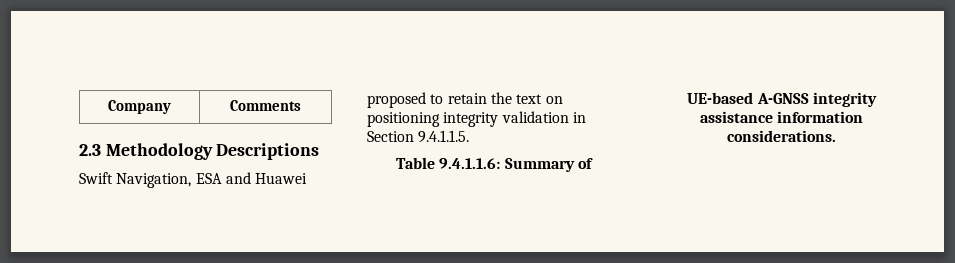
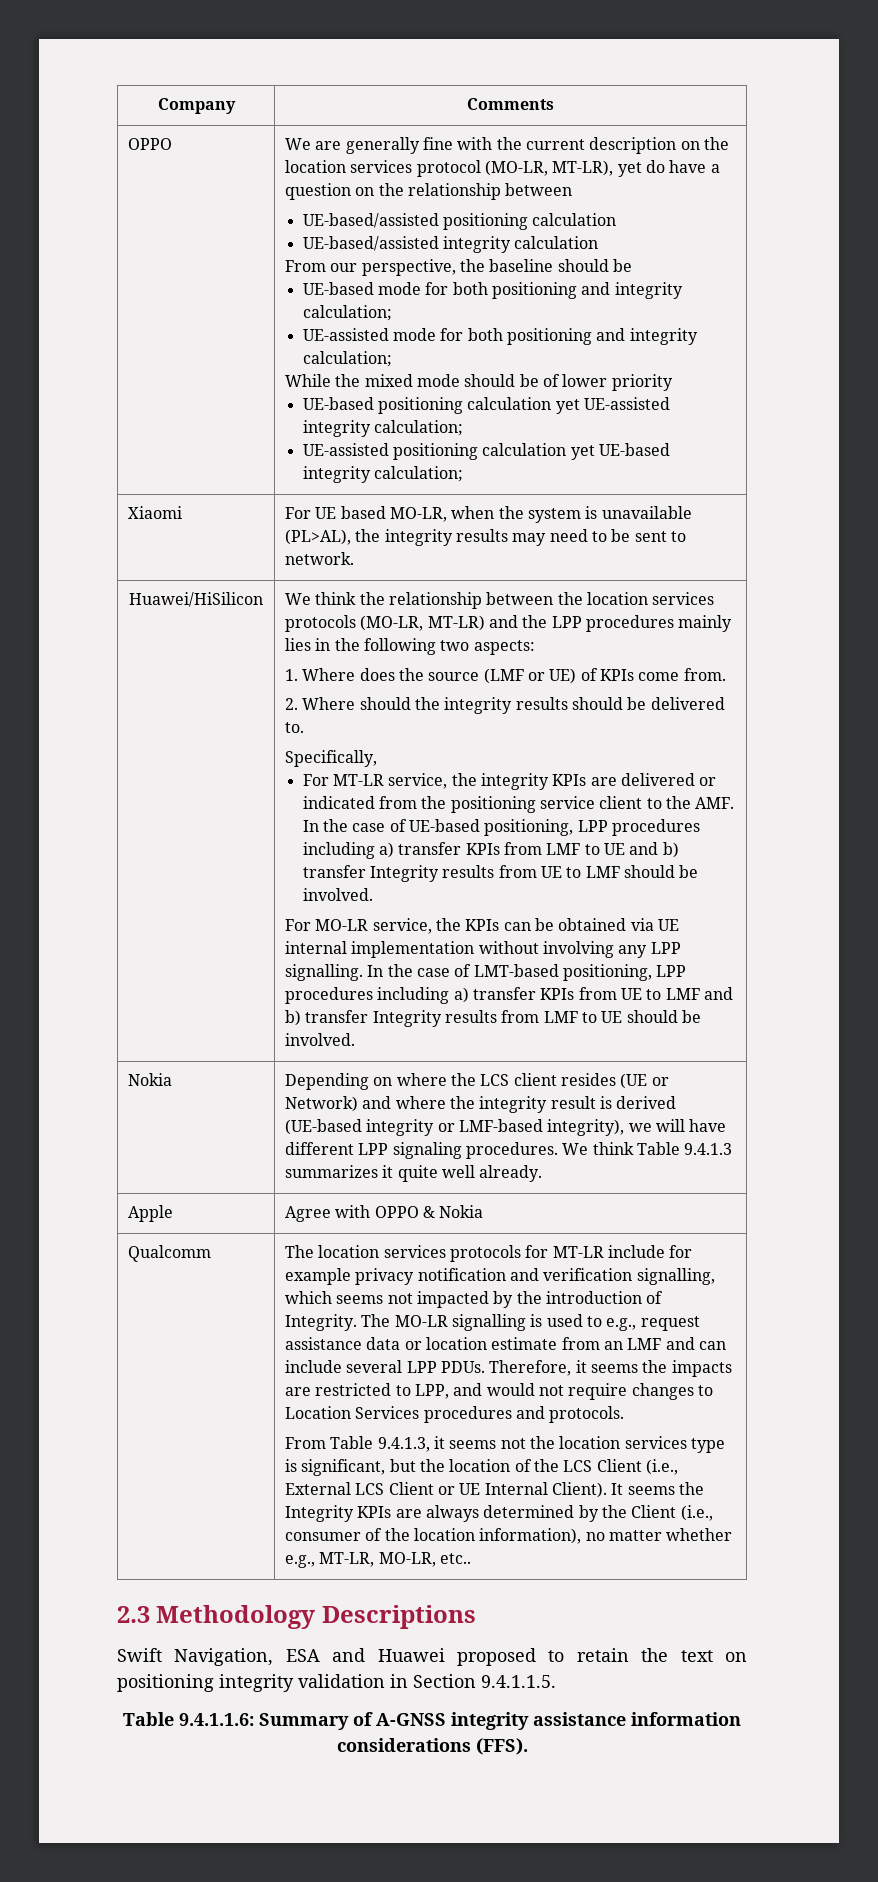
(301, 105) none -> [128,138,173,150] [285,137,729,154] [285,160,720,177] [285,183,573,200] [302,213,617,230] [302,236,599,253] [285,259,633,276] [302,282,683,299] [302,305,392,321] [302,328,698,345] [302,351,392,367] [285,374,673,391] [302,397,670,414] [302,420,464,437] [302,443,670,460] [302,466,464,483] [128,506,183,519] [285,506,692,523] [285,529,686,546] [285,552,355,565] [129,592,263,607] [285,592,715,609] [285,615,733,632] [285,638,535,655] [285,668,726,684] [285,697,725,714] [285,722,305,733] [285,750,378,767] [302,773,717,790] [302,796,735,813] [302,819,700,836] [302,842,679,859] [302,865,699,882] [302,888,373,901] [285,918,679,934] [285,941,681,958] [285,964,687,981] [285,987,733,1004] [285,1010,701,1027] [285,1033,356,1046] [128,1073,173,1086] [285,1073,669,1090] [285,1096,677,1113] [285,1119,727,1136] [285,1142,733,1159] [285,1165,543,1182] [128,1205,174,1222] [285,1205,484,1222] [128,1245,212,1262] [285,1245,693,1262] [285,1268,715,1285] [285,1291,664,1308] [285,1314,700,1331] [285,1337,726,1350] [285,1360,732,1377] [285,1383,713,1400] [285,1406,625,1423] [285,1436,725,1453] [285,1459,678,1476] [285,1482,704,1498] [285,1505,713,1522] [285,1528,733,1544] [285,1552,472,1568] // OPPO | We are generally fine with the current description on the location services protocol (MO-LR, MT-LR), yet do have a question on the relationship between // UE-based/assisted positioning calculation // UE-based/assisted integrity calculation // From our perspective, the baseline should be // UE-based mode for both positioning and integrity calculation; // UE-assisted mode for both positioning and integrity calculation; // While the mixed mode should be of lower priority // UE-based positioning calculation yet UE-assisted integrity calculation; // UE-assisted positioning calculation yet UE-based integrity calculation; // Xiaomi | For UE based MO-LR, when the system is unavailable (PL>AL), the integrity results may need to be sent to network. // Huawei/HiSilicon | We think the relationship between the location services protocols (MO-LR, MT-LR) and the LPP procedures mainly lies in the following two aspects: // 1. Where does the source (LMF or UE) of KPIs come from. // 2. Where should the integrity results should be delivered to. // Specifically, // For MT-LR service, the integrity KPIs are delivered or indicated from the positioning service client to the AMF. In the case of UE-based positioning, LPP procedures including a) transfer KPIs from LMF to UE and b) transfer Integrity results from UE to LMF should be involved. // For MO-LR service, the KPIs can be obtained via UE internal implementation without involving any LPP signalling. In the case of LMT-based positioning, LPP procedures including a) transfer KPIs from UE to LMF and b) transfer Integrity results from LMF to UE should be involved. // Nokia | Depending on where the LCS client resides (UE or Network) and where the integrity result is derived (UE-based integrity or LMF-based integrity), we will have different LPP signaling procedures. We think Table 9.4.1.3 summarizes it quite well already. // Apple | Agree with OPPO & Nokia // Qualcomm | The location services protocols for MT-LR include for example privacy notification and verification signalling, which seems not impacted by the introduction of Integrity. The MO-LR signalling is used to e.g., request assistance data or location estimate from an LMF and can include several LPP PDUs. Therefore, it seems the impacts are restricted to LPP, and would not require changes to Location Services procedures and protocols. // From Table 9.4.1.3, it seems not the location services type is significant, but the location of the LCS Client (i.e., External LCS Client or UE Internal Client). It seems the Integrity KPIs are always determined by the Client (i.e., consumer of the location information), no matter whether e.g., MT-LR, MO-LR, etc..
[687,92,754,104] UE-based -> (373, 1719) none
[727,130,836,142] considerations. -> [336,1738,528,1755] considerations (FFS).

